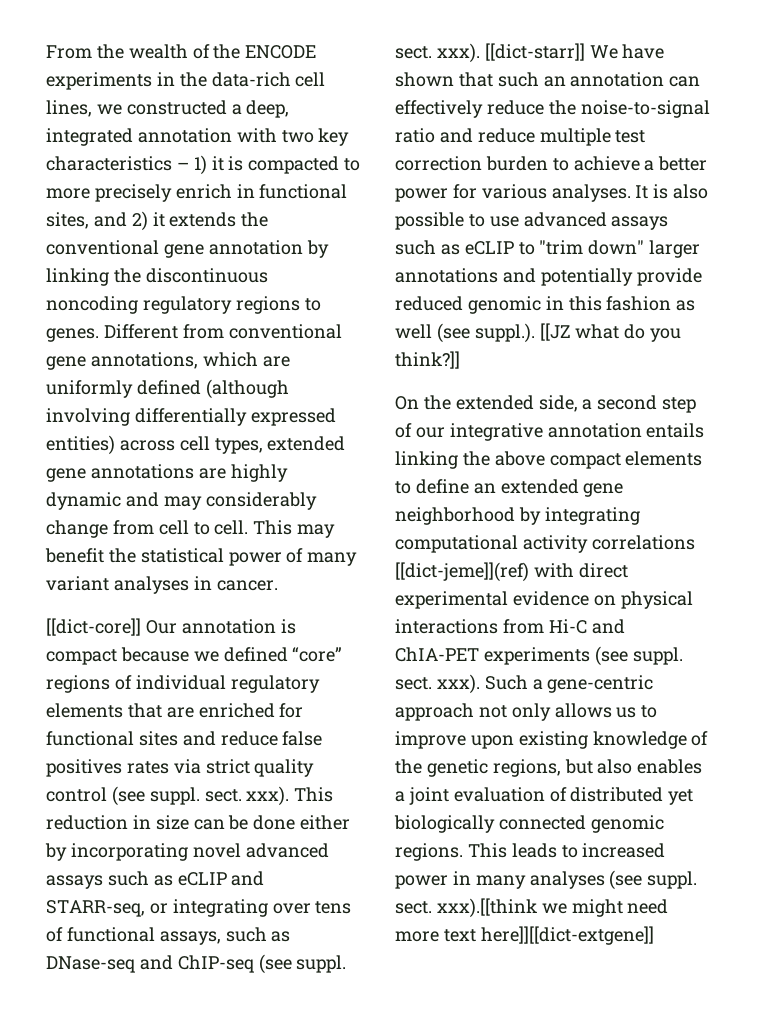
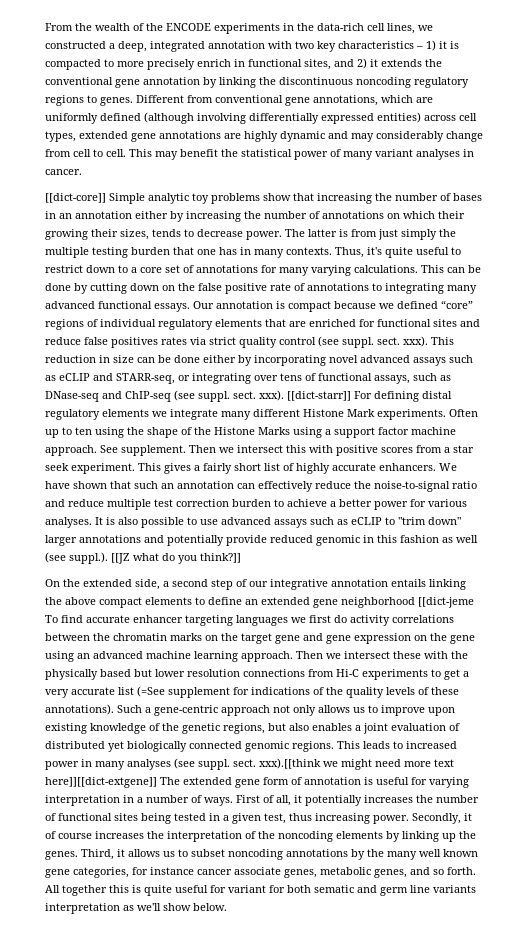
(141, 627) none -> [109,193,482,204] [45,211,465,222] [45,229,456,240] [45,247,461,258] [45,265,481,276] [45,283,477,294] [45,301,190,312] Simple analytic toy problems show that increasing the number of bases in an annotation either by increasing the number of annotations on which their growing their sizes, tends to decrease power. The latter is from just simply the multiple testing burden that one has in many contexts. Thus, it's quite useful to restrict down to a core set of annotations for many varying calculations. This can be done by cutting down on the false positive rate of annotations to integrating many advanced functional essays.
(585, 52) none -> [354,391,452,402] [45,409,478,420] [45,427,456,438] [45,445,474,456] [45,463,436,474] For defining distal regulatory elements we integrate many different Histone Mark experiments. Often up to ten using the shape of the Histone Marks using a support factor machine approach. See supplement. Then we intersect this with positive scores from a star seek experiment. This gives a fairly short list of highly accurate enhancers.
[518,507,640,525] [395,535,695,553] [395,562,628,582] [395,591,693,609] [395,619,625,634] [395,646,683,666] [395,674,480,694] by integrating computational activity correlations [[dict-jeme]](ref) with direct experimental evidence on physical interactions from Hi-C and ChIA-PET experiments (see suppl. sect. xxx). -> [418,597,474,608] [45,615,454,626] [45,633,475,644] [45,651,468,662] [45,669,469,680] [45,686,459,698] [45,704,114,715] [[dict-jeme To find accurate enhancer targeting languages we first do activity correlations between the chromatin marks on the target gene and gene expression on the gene using an advanced machine learning approach. Then we intersect these with the physically based but lower resolution connections from Hi-C experiments to get a very accurate list (=See supplement for indications of the quality levels of these annotations).
(654, 935) none -> [160,777,469,788] [45,795,479,806] [45,813,472,824] [45,831,476,842] [45,849,478,860] [45,867,476,878] [45,885,476,896] [45,903,227,914] The extended gene form of annotation is useful for varying interpretation in a number of ways. First of all, it potentially increases the number of functional sites being tested in a given test, thus increasing power. Secondly, it of course increases the interpretation of the noncoding elements by linking up the genes. Third, it allows us to subset noncoding annotations by the many well known gene categories, for instance cancer associate genes, metabolic genes, and so forth. All together this is quite useful for variant for both sematic and germ line variants interpretation as we'll show below.

